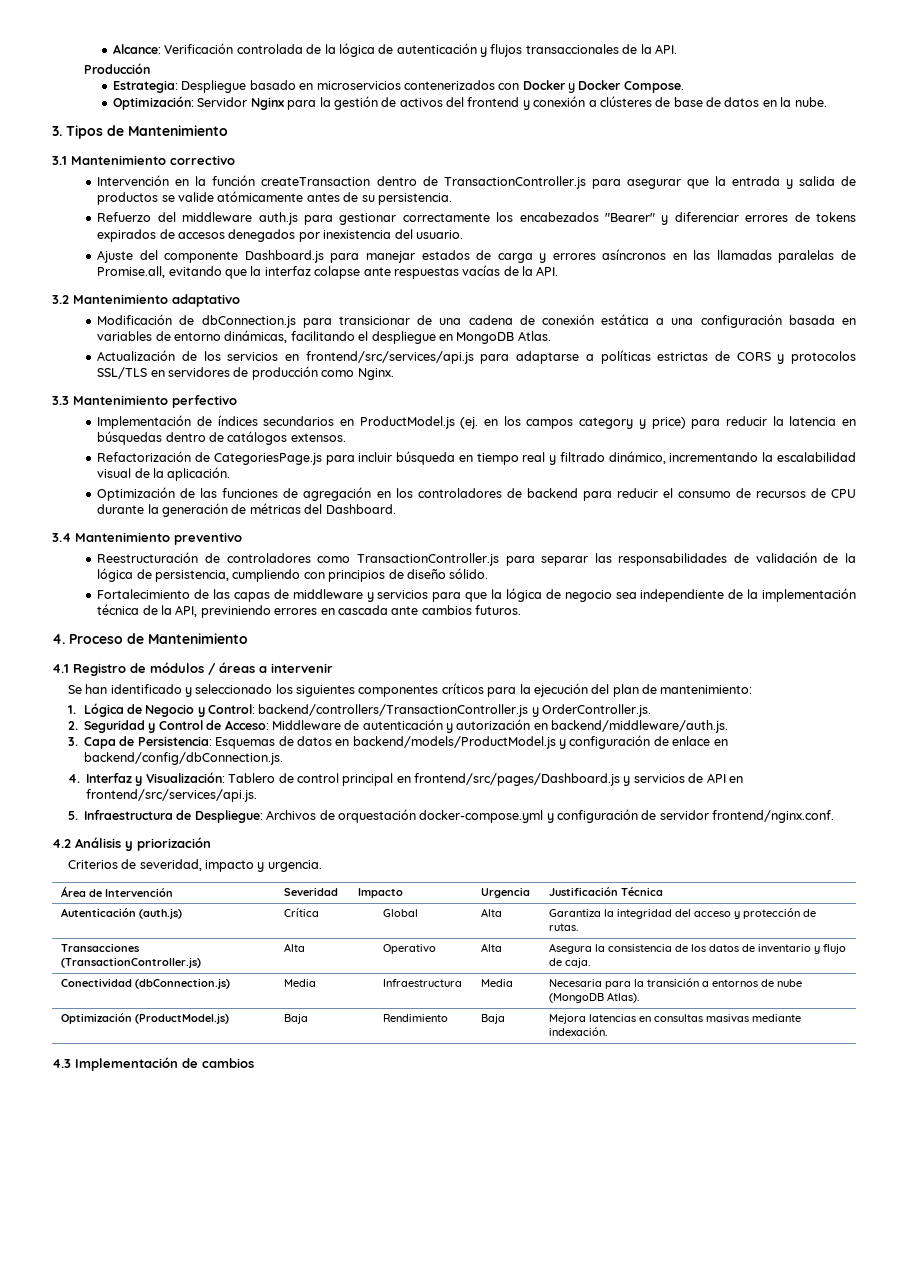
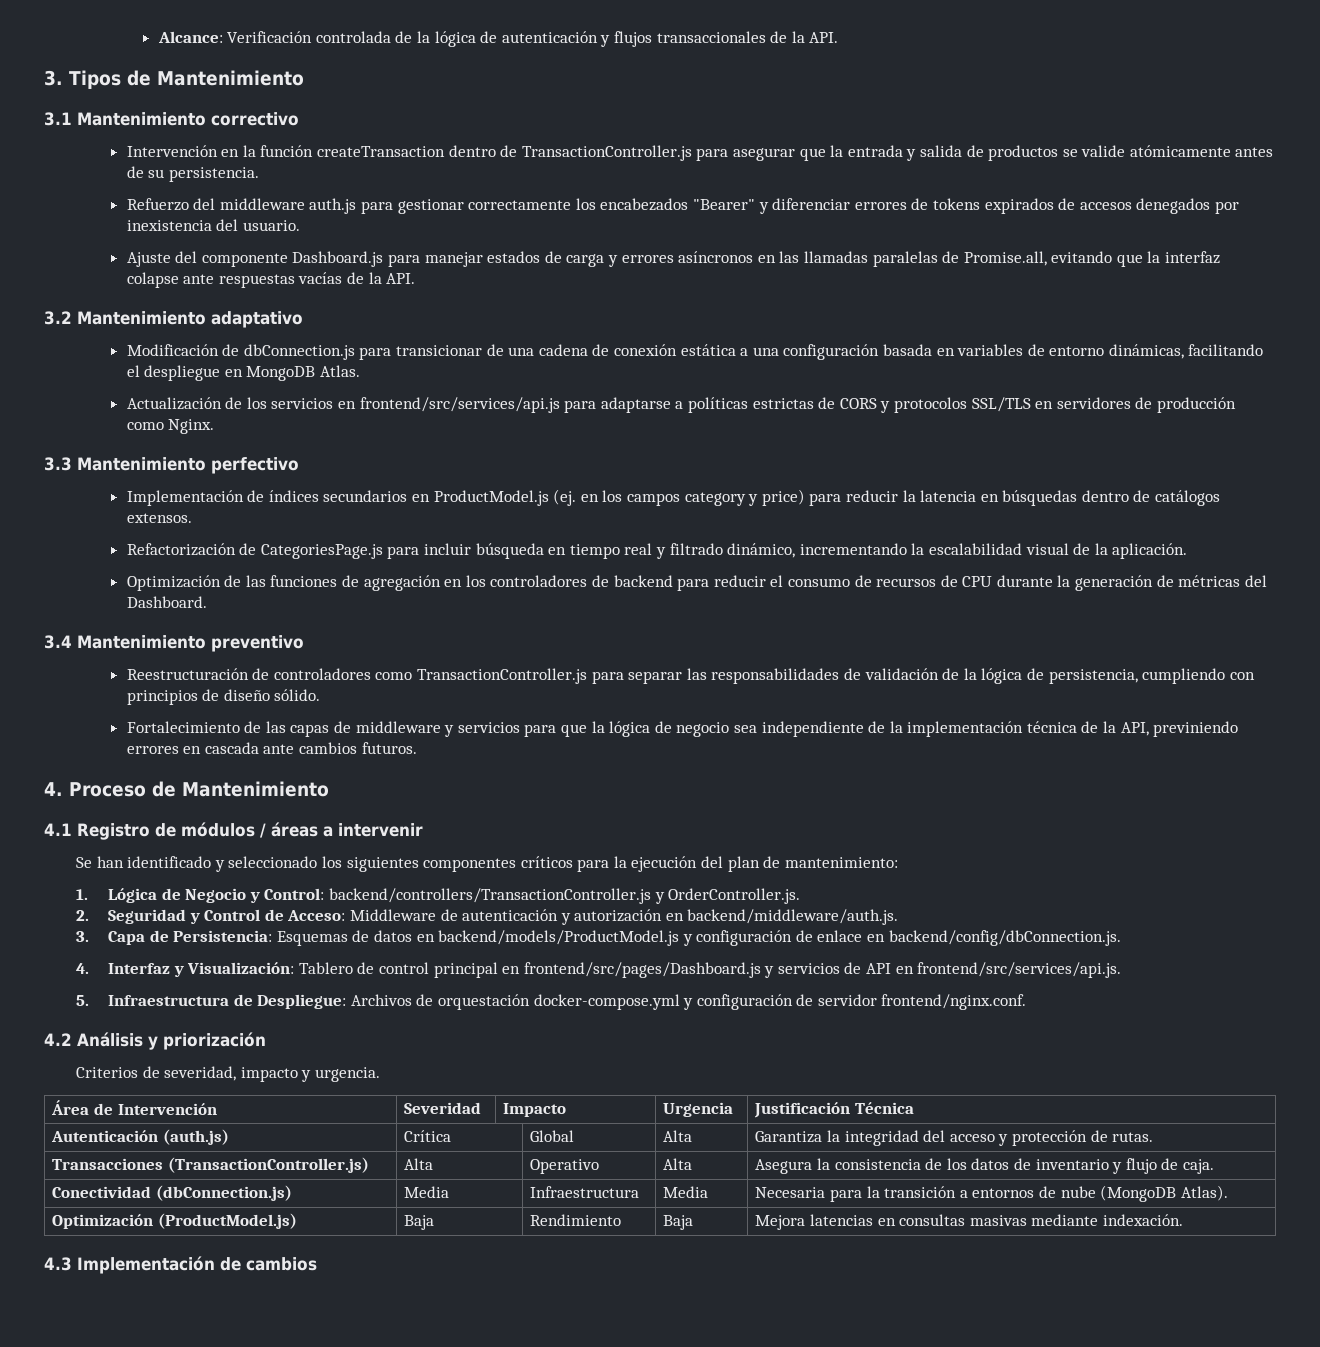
[83,63,150,74] [113,80,684,93] [113,96,827,110] // Producción // Estrategia: Despliegue basado en microservicios contenerizados con Docker y Docker Compose. // Optimización: Servidor Nginx para la gestión de activos del frontend y conexión a clústeres de base de datos en la nube. -> (839, 37) none

